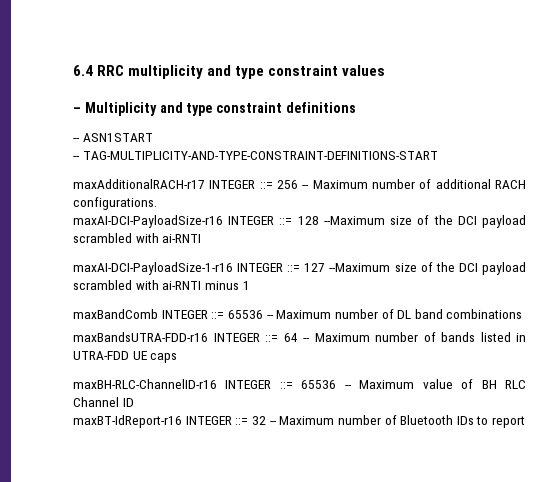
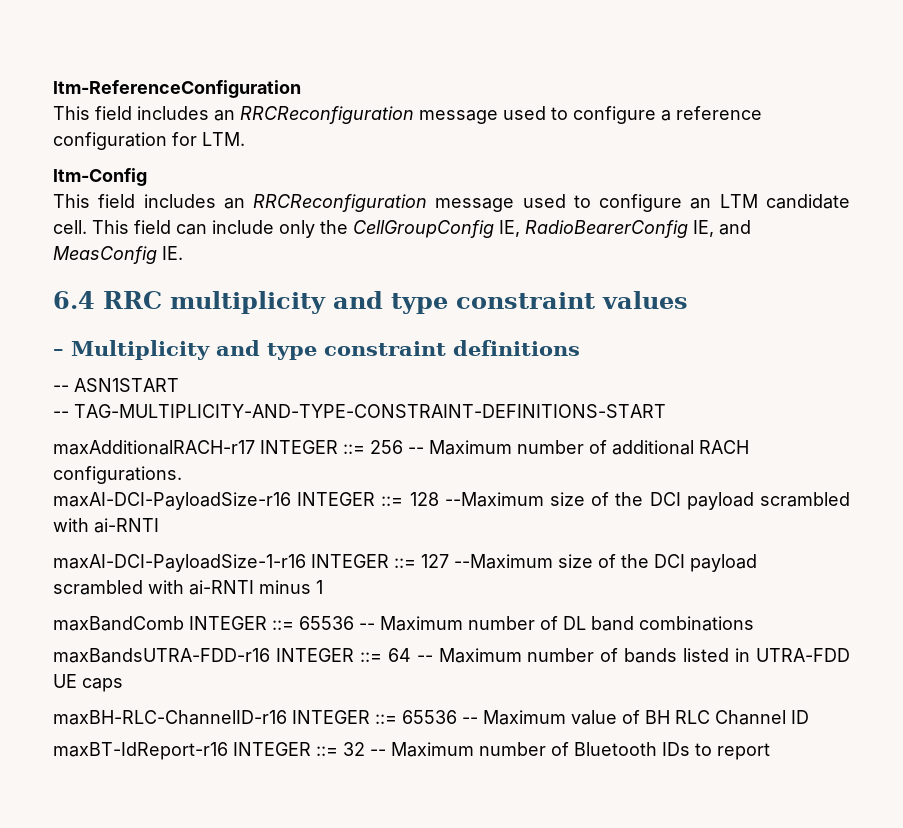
(73, 70) none -> [53,80,301,98] [53,106,762,124] [53,132,245,150] [53,168,147,186] [53,194,850,212] [53,220,751,238] [53,246,183,264] ltm-ReferenceConfiguration // This field includes an RRCReconfiguration message used to configure a reference configuration for LTM. // ltm-Config // This field includes an RRCReconfiguration message used to configure an LTM candidate cell. This field can include only the CellGroupConfig IE, RadioBearerConfig IE, and MeasConfig IE. //

